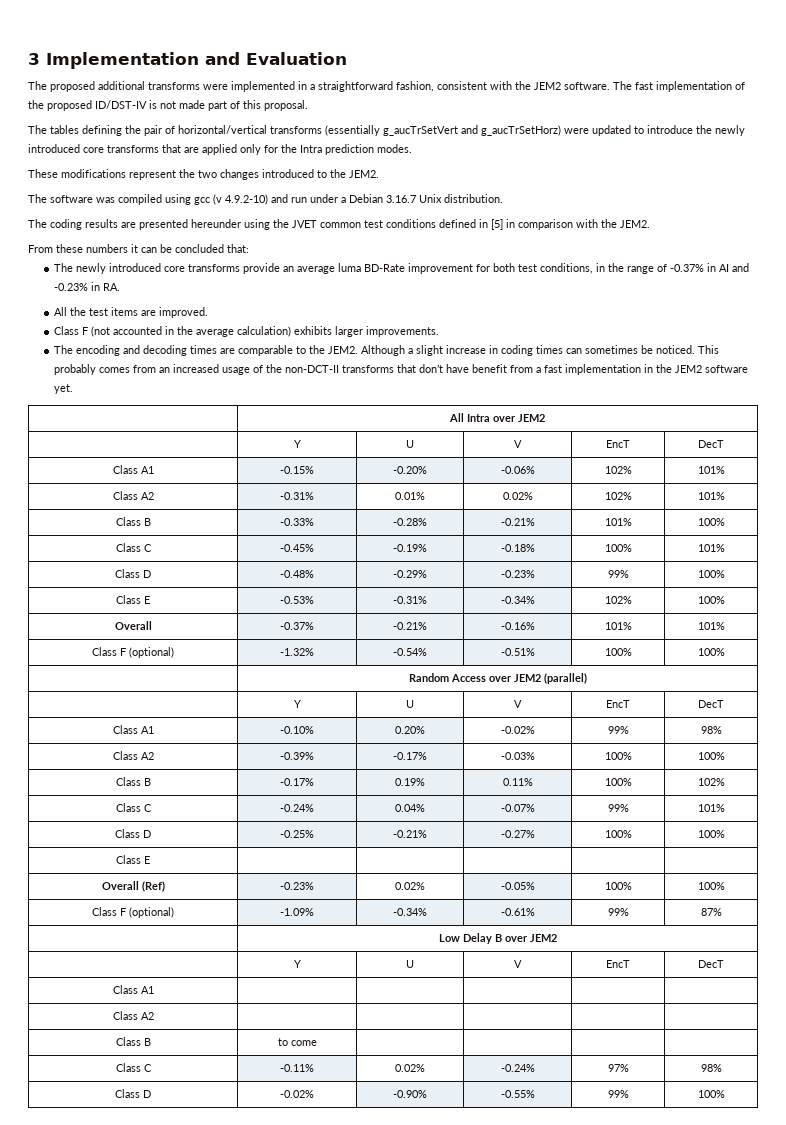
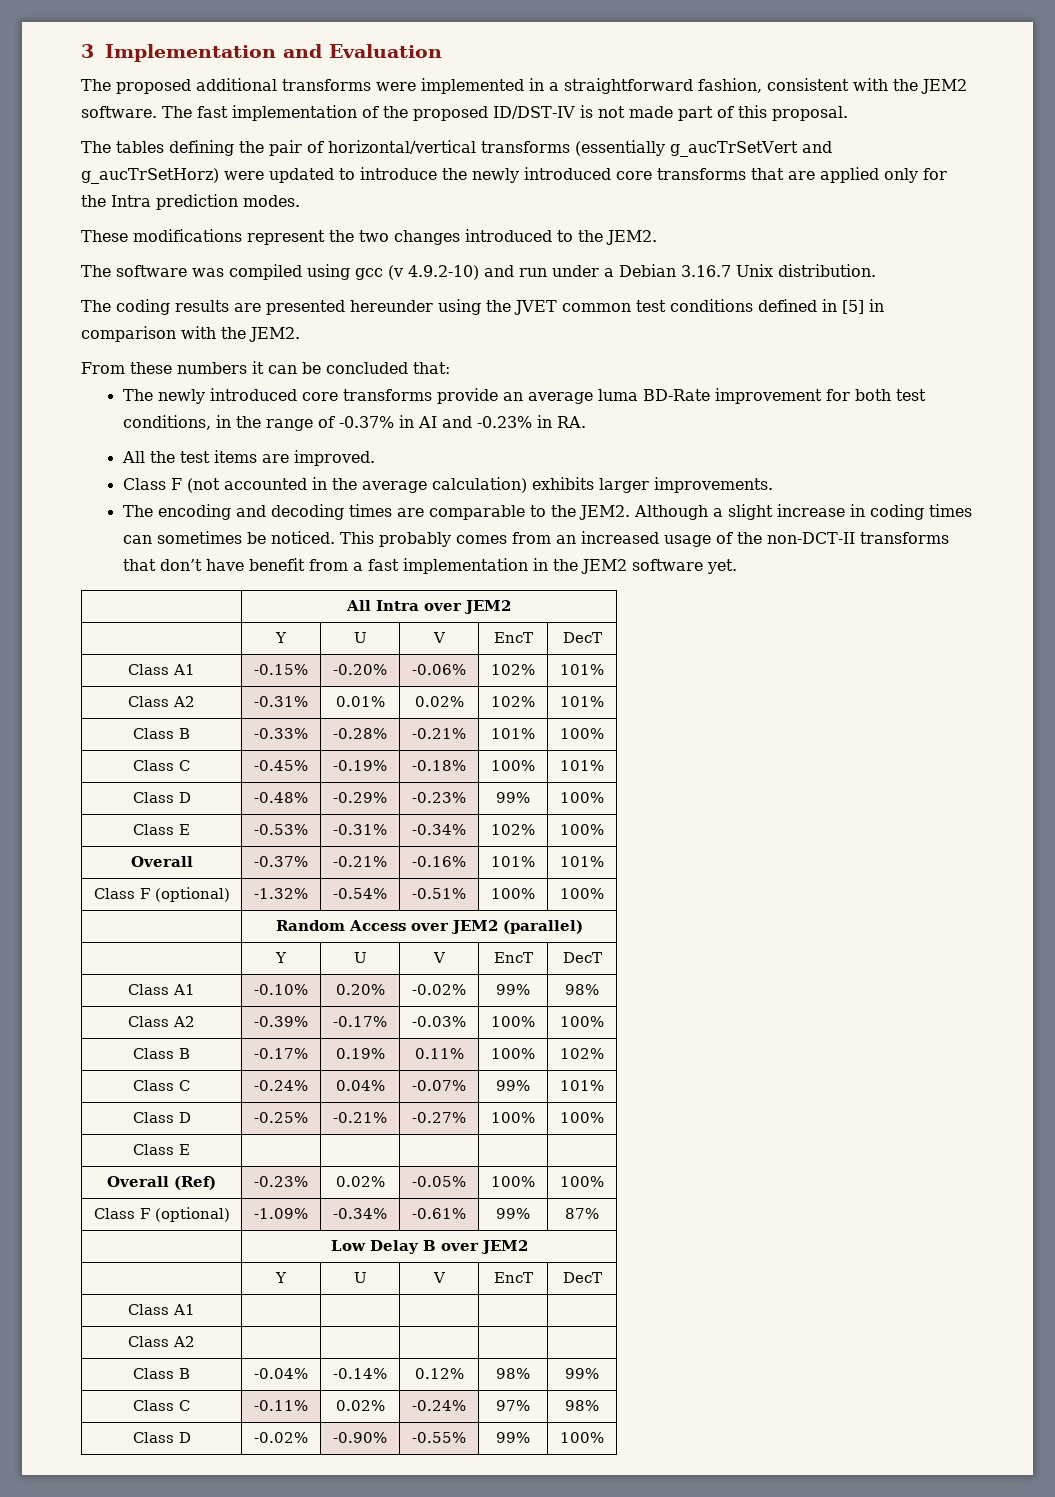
[277,1038,317,1046] to come | | | | -> [254,1368,308,1379] [333,1368,387,1379] [414,1368,464,1379] [496,1368,530,1379] [565,1368,599,1379] -0.04% | -0.14% | 0.12% | 98% | 99%

